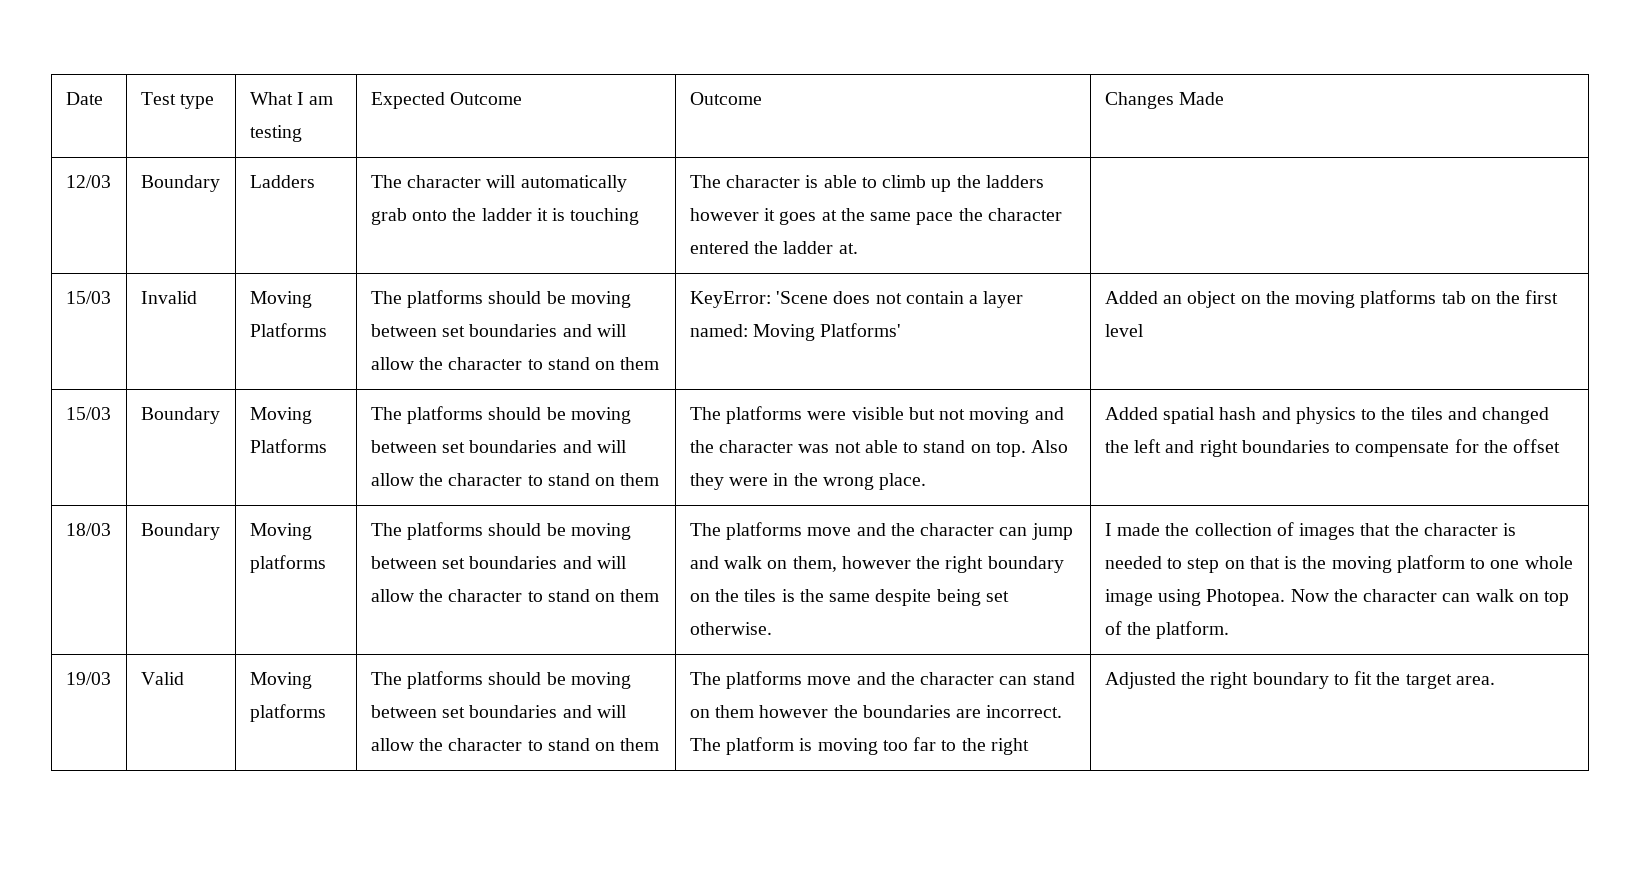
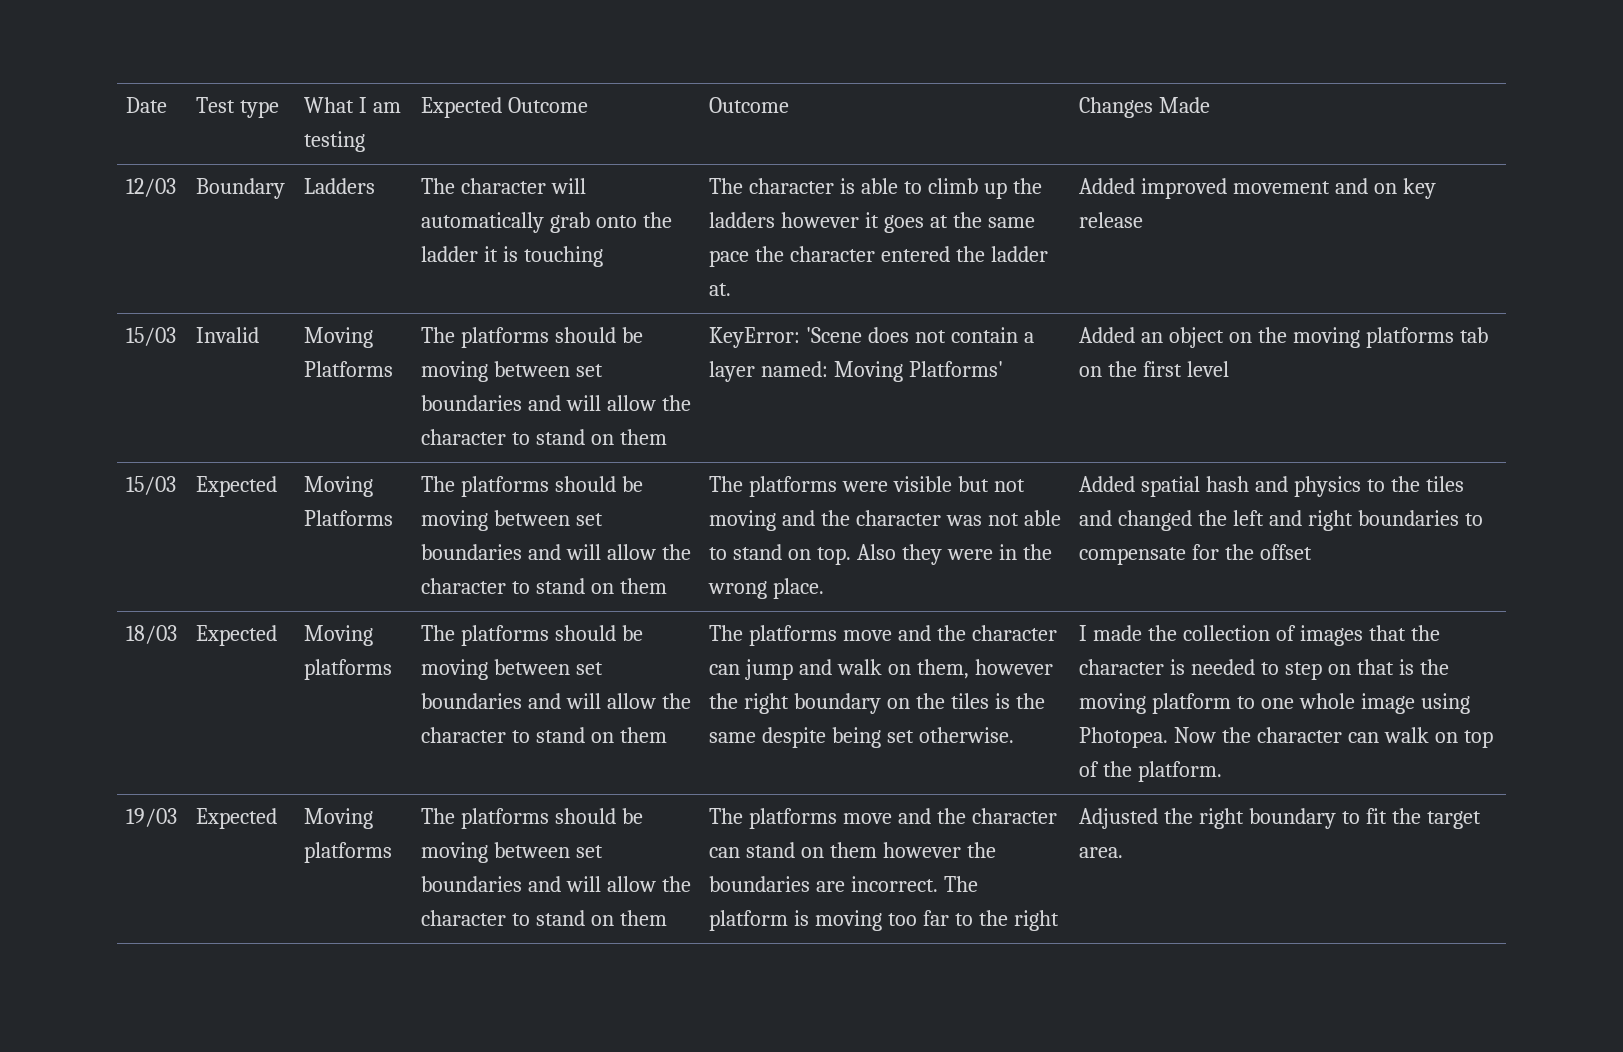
(858, 248) none -> [1079,178,1436,199] [1079,212,1144,228] Added improved movement and on key release
[140,407,220,424] Boundary -> [196,476,278,497] Expected
[140,523,220,540] Boundary -> [196,625,278,646] Expected
[140,672,184,685] Valid -> [196,808,278,829] Expected

